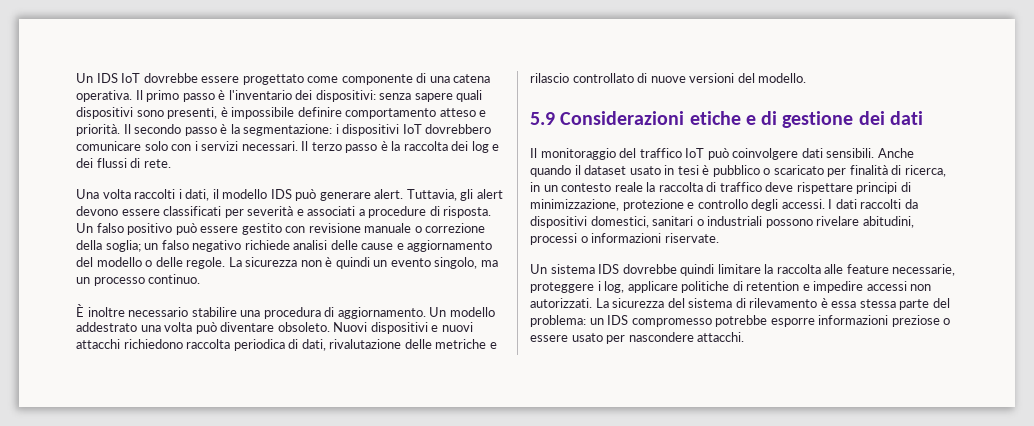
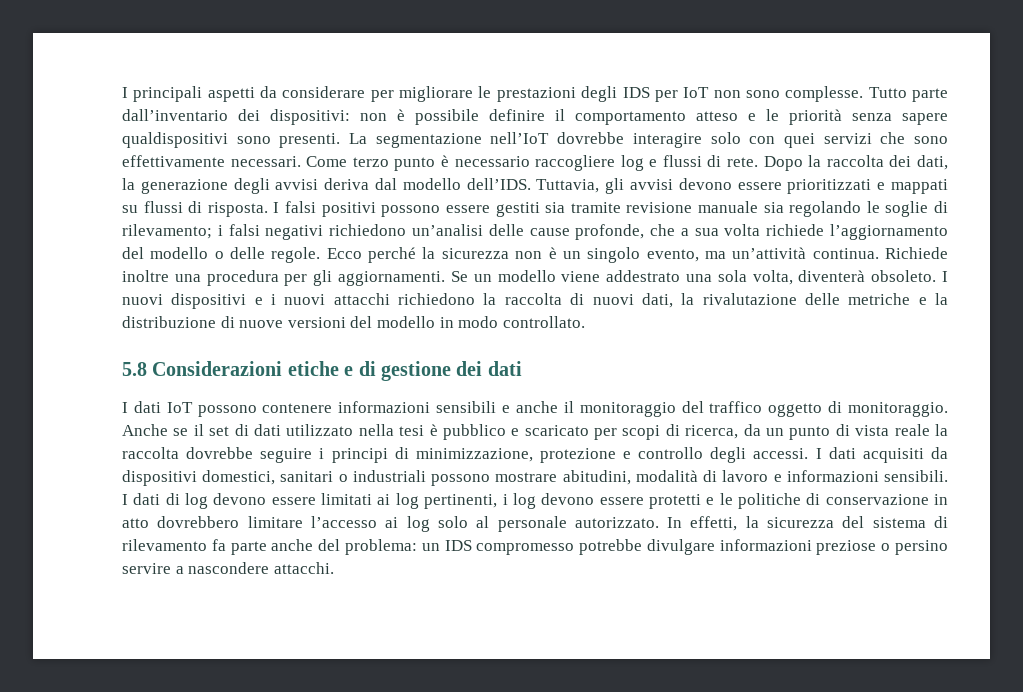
[76,73,491,85] [76,90,483,102] [76,107,487,119] [76,124,492,136] [76,141,500,153] [76,158,171,168] [76,189,503,201] [76,206,492,218] [76,223,486,235] [76,240,493,252] Un IDS IoT dovrebbe essere progettato come componente di una catena operativa. Il primo passo è l'inventario dei dispositivi: senza sapere quali dispositivi sono presenti, è impossibile definire comportamento atteso e priorità. Il secondo passo è la segmentazione: i dispositivi IoT dovrebbero comunicare solo con i servizi necessari. Il terzo passo è la raccolta dei log e dei flussi di rete. // Una volta raccolti i dati, il modello IDS può generare alert. Tuttavia, gli alert devono essere classificati per severità e associati a procedure di risposta. Un falso positivo può essere gestito con revisione manuale o correzione della soglia; un falso negativo richiede analisi delle cause e aggiornamento -> [122,86,949,102] [122,109,948,125] [122,132,949,148] [122,155,949,171] [122,178,948,194] [122,201,948,217] [122,224,949,240] I principali aspetti da considerare per migliorare le prestazioni degli IDS per IoT non sono complesse. Tutto parte dall’inventario dei dispositivi: non è possibile definire il comportamento atteso e le priorità senza sapere qualdispositivi sono presenti. La segmentazione nell’IoT dovrebbe interagire solo con quei servizi che sono effettivamente necessari. Come terzo punto è necessario raccogliere log e flussi di rete. Dopo la raccolta dei dati, la generazione degli avvisi deriva dal modello dell’IDS. Tuttavia, gli avvisi devono essere prioritizzati e mappati su flussi di risposta. I falsi positivi possono essere gestiti sia tramite revisione manuale sia regolando le soglie di rilevamento; i falsi negativi richiedono un’analisi delle cause profonde, che a sua volta richiede l’aggiornamento
[228,257,498,269] [76,274,201,286] [76,304,495,319] [76,322,368,334] La sicurezza non è quindi un evento singolo, ma un processo continuo. // È inoltre necessario stabilire una procedura di aggiornamento. Un modello addestrato una volta può diventare obsoleto. Nuovi -> [326,247,949,263] [122,270,948,286] [122,294,163,305] Ecco perché la sicurezza non è un singolo evento, ma un’attività continua. Richiede inoltre una procedura per gli aggiornamenti. Se un modello viene addestrato una sola volta, diventerà obsoleto. I nuovi
(439, 328) none -> [271,294,277,305] i
[186,339,326,351] raccolta periodica di dati, -> [483,293,695,308] la raccolta di nuovi dati, la
[530,73,634,83] rilascio controllato -> [935,293,949,305] [122,316,216,328] la distribuzione
[758,73,807,83] [530,112,555,125] modello. // 5.9 -> [376,316,585,328] [122,362,147,376] modello in modo controllato. // 5.8
[530,148,914,160] [530,165,675,177] Il monitoraggio del traffico IoT può coinvolgere dati sensibili. Anche quando il dataset usato in -> [122,401,949,417] [122,424,394,436] I dati IoT possono contenere informazioni sensibili e anche il monitoraggio del traffico oggetto di monitoraggio. Anche se il set di dati utilizzato nella
[763,168,771,175] o -> [511,428,520,436] e
[849,165,888,175] finalità -> [622,425,661,440] scopi
[530,182,853,194] in un contesto reale la raccolta di traffico deve rispettare -> [743,424,949,440] [122,447,325,463] da un punto di vista reale la raccolta dovrebbe seguire i
[860,199,902,209] raccolti -> [862,448,924,463] acquisiti
[816,216,914,228] [530,233,719,245] [530,264,956,276] [530,281,932,293] [530,298,609,308] rivelare abitudini, processi o informazioni riservate. // Un sistema IDS dovrebbe quindi limitare la raccolta alle feature necessarie, proteggere i log, applicare politiche di retention e impedire accessi non autorizzati. La -> [495,470,948,485] [122,493,949,509] [122,516,759,532] mostrare abitudini, modalità di lavoro e informazioni sensibili. I dati di log devono essere limitati ai log pertinenti, i log devono essere protetti e le politiche di conservazione in atto dovrebbero limitare l’accesso ai log solo al personale autorizzato. In effetti, la
[820,298,930,310] è essa stessa parte -> [211,539,314,555] fa parte anche
[770,318,815,327] esporre -> [646,539,715,555] divulgare
[530,333,626,344] essere usato per -> [895,540,949,555] [122,563,184,574] persino servire a

